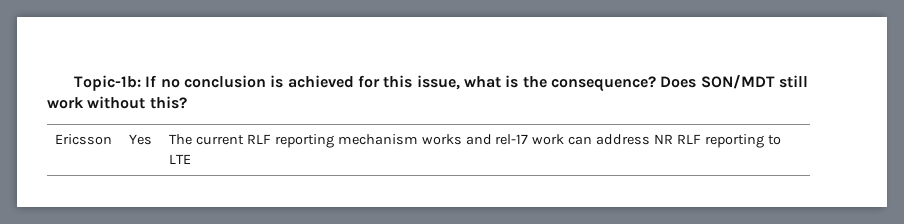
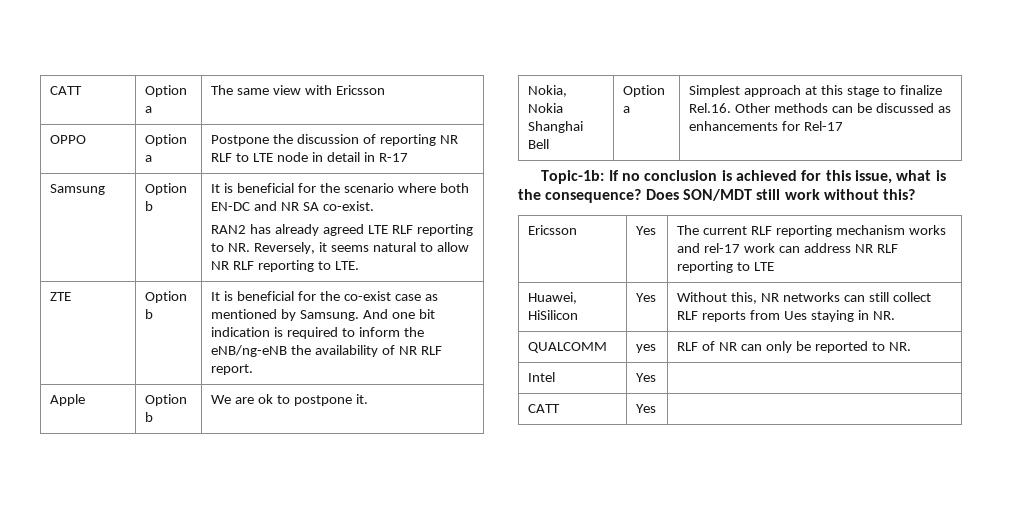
(74, 83) none -> [50,86,83,95] [145,85,188,97] [145,106,153,113] [211,85,385,95] [50,135,87,144] [145,134,188,146] [145,155,153,162] [211,134,458,146] [211,152,408,162] [50,184,106,195] [145,183,188,195] [145,201,154,211] [211,183,469,193] [211,201,374,211] [211,224,473,236] [211,242,469,254] [211,260,359,272] [50,292,72,301] [145,291,188,303] [145,309,154,319] [211,291,438,301] [211,309,435,321] [211,327,424,339] [211,345,442,357] [211,364,254,375] [50,394,86,406] [145,394,188,406] [145,412,154,422] [211,394,368,406] [528,85,568,97] [528,103,564,113] [528,121,584,133] [528,139,550,149] [623,85,666,97] [623,106,631,113] [689,85,942,97] [689,103,951,113] [689,121,844,131] CATT | Option a | The same view with Ericsson // OPPO | Option a | Postpone the discussion of reporting NR RLF to LTE node in detail in R-17 // Samsung | Option b | It is beneficial for the scenario where both EN-DC and NR SA co-exist. // RAN2 has already agreed LTE RLF reporting to NR. Reversely, it seems natural to allow NR RLF reporting to LTE. // ZTE | Option b | It is beneficial for the co-exist case as mentioned by Samsung. And one bit indication is required to inform the eNB/ng-eNB the availability of NR RLF report. // Apple | Option b | We are ok to postpone it. // Nokia, Nokia Shanghai Bell | Option a | Simplest approach at this stage to finalize Rel.16. Other methods can be discussed as enhancements for Rel-17 //
(192, 159) none -> [528,292,578,304] [528,310,579,320] [636,293,657,302] [677,292,931,304] [677,310,895,322] [528,342,608,353] [636,344,657,353] [677,341,911,353] [528,372,556,382] [636,373,657,382] [528,404,561,413] [636,404,657,413] // Huawei, HiSilicon | Yes | Without this, NR networks can still collect RLF reports from Ues staying in NR. // QUALCOMM | yes | RLF of NR can only be reported to NR. // Intel | Yes | // CATT | Yes |

